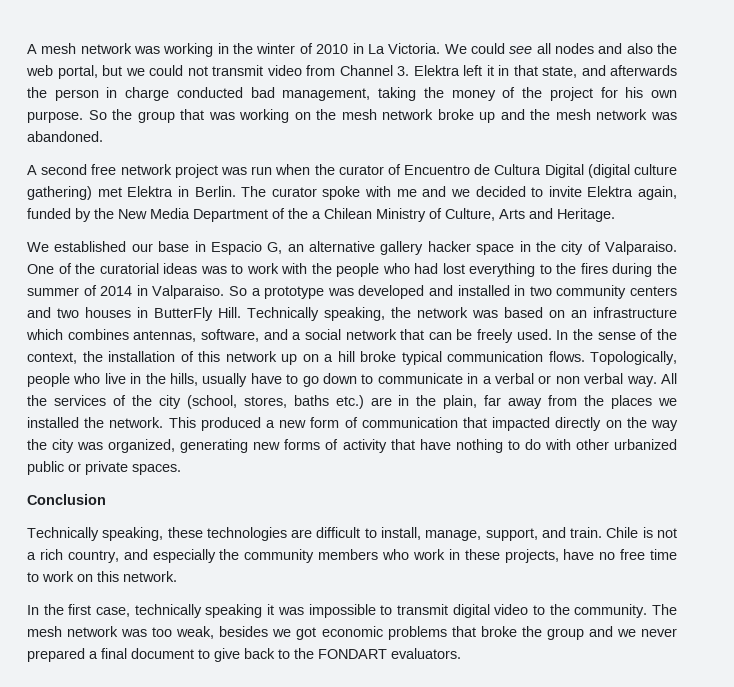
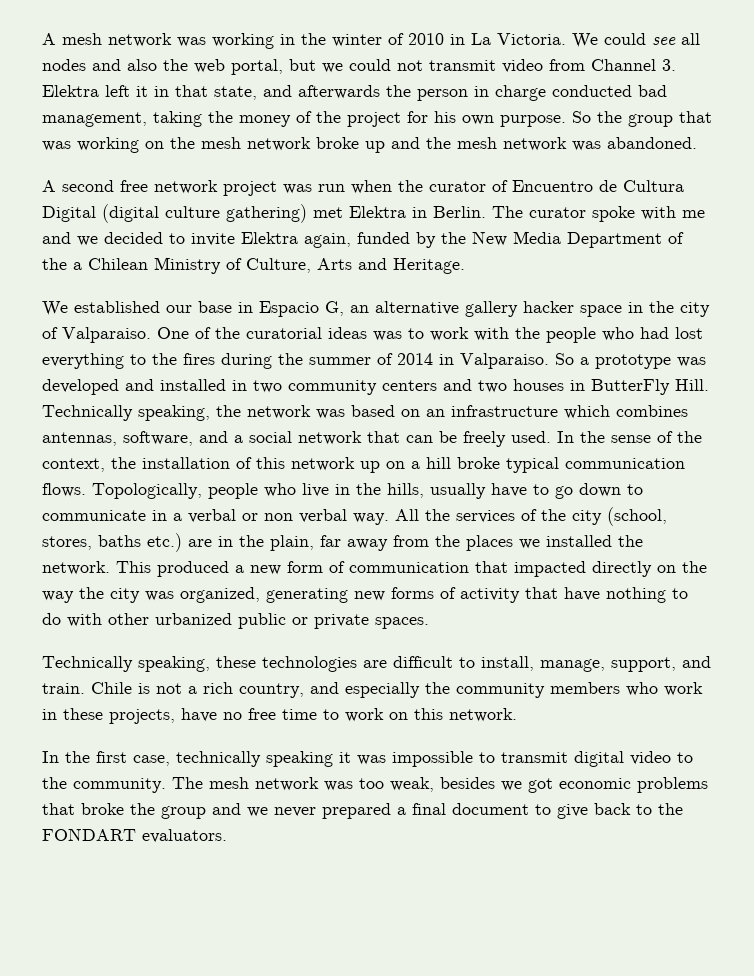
[27,494,106,505] // Conclusion -> (429, 623) none

